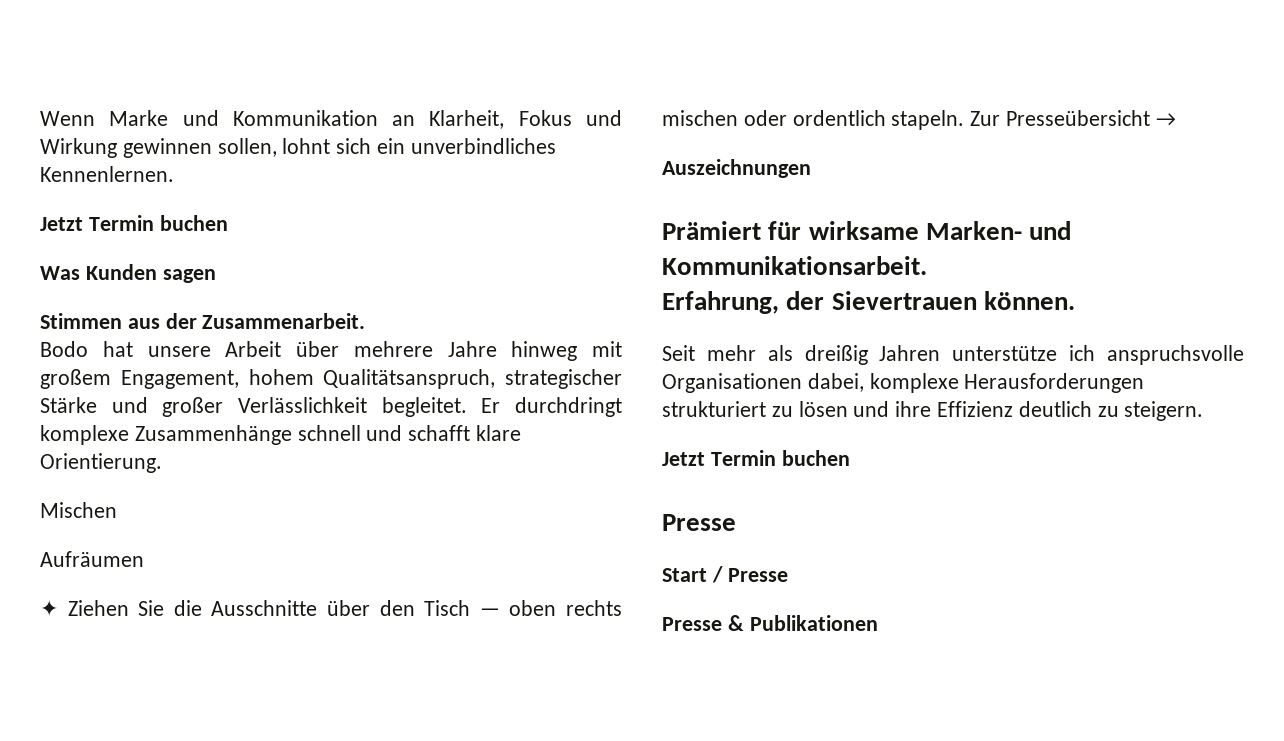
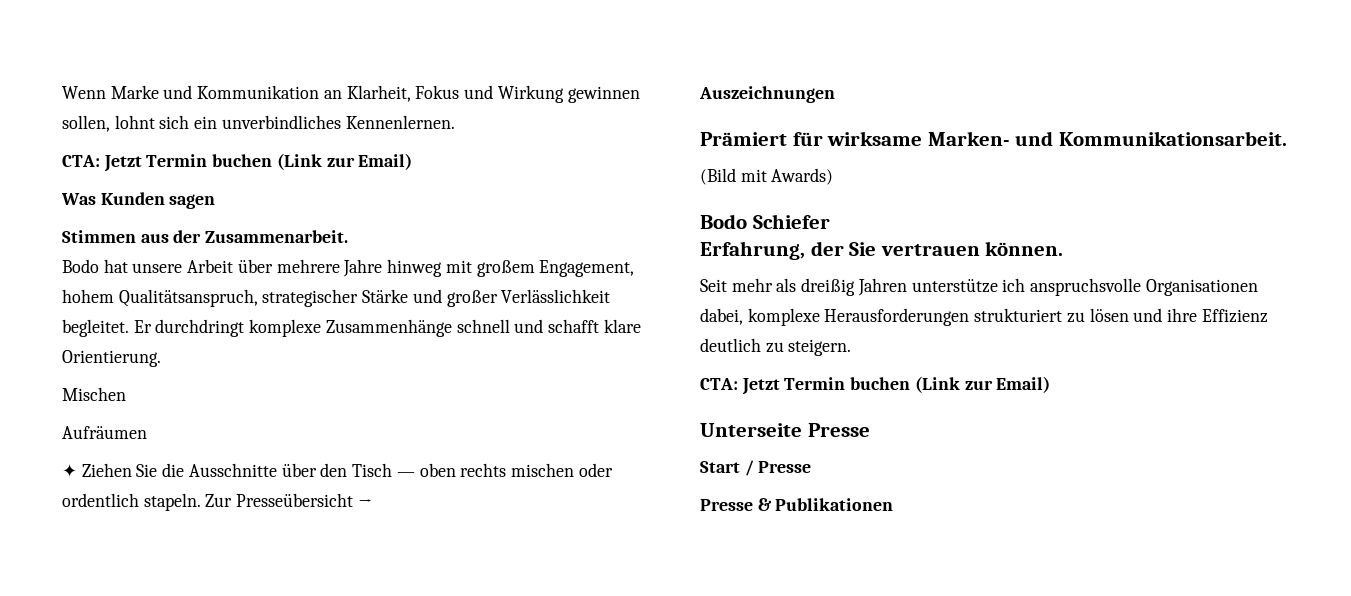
[40,215,228,231] Jetzt Termin buchen -> [62,153,413,172] CTA: Jetzt Termin buchen (Link zur Email)
(927, 265) none -> [700,168,834,185] [700,214,830,229] // (Bild mit Awards) // Bodo Schiefer
[831,291,977,310] Sievertrauen -> [849,242,980,256] Sie vertrauen
[662,450,850,466] Jetzt Termin buchen // -> [700,376,1051,395] [700,423,802,437] CTA: Jetzt Termin buchen (Link zur Email) // Unterseite

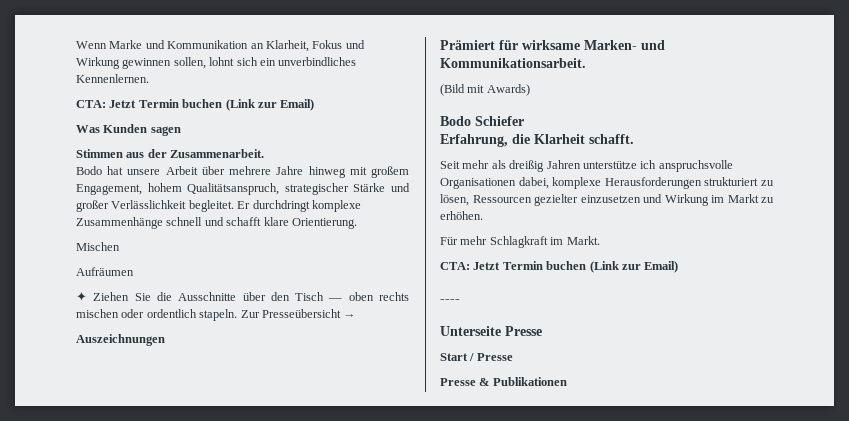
[810,241,1064,256] der Sie vertrauen können. -> [512,134,634,144] die Klarheit schafft.
[1089,308,1268,323] [700,338,852,356] [700,376,1051,395] lösen und ihre Effizienz deutlich zu steigern. // CTA: Jetzt Termin buchen (Link zur Email) -> [440,194,774,206] [440,211,483,220] [440,236,600,248] [440,261,679,273] [440,299,460,303] lösen, Ressourcen gezielter einzusetzen und Wirkung im Markt zu erhöhen. // Für mehr Schlagkraft im Markt. // CTA: Jetzt Termin buchen (Link zur Email) // ----

